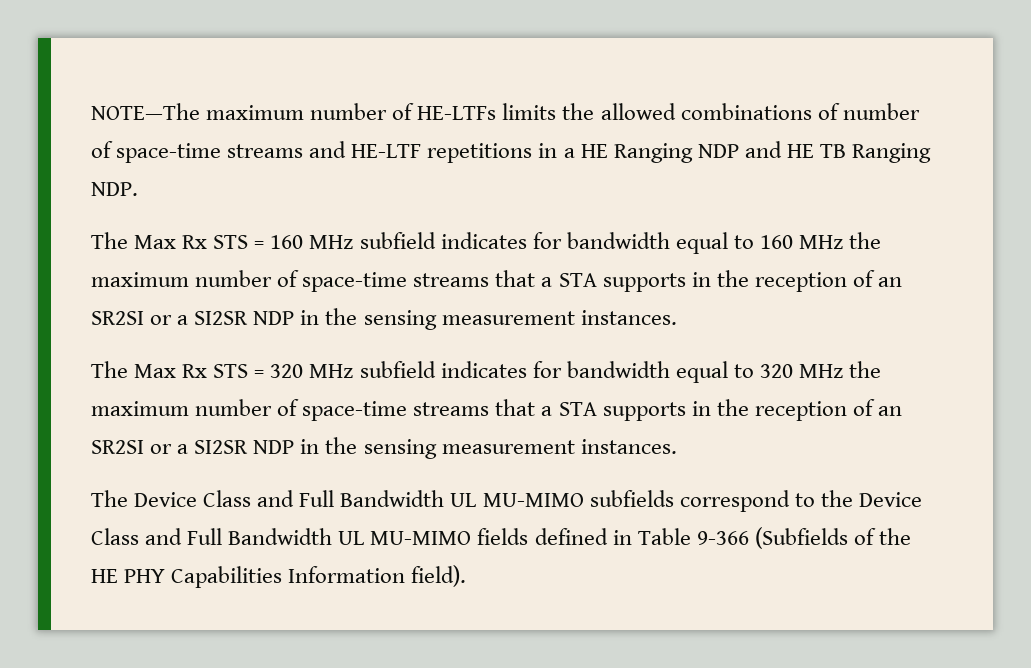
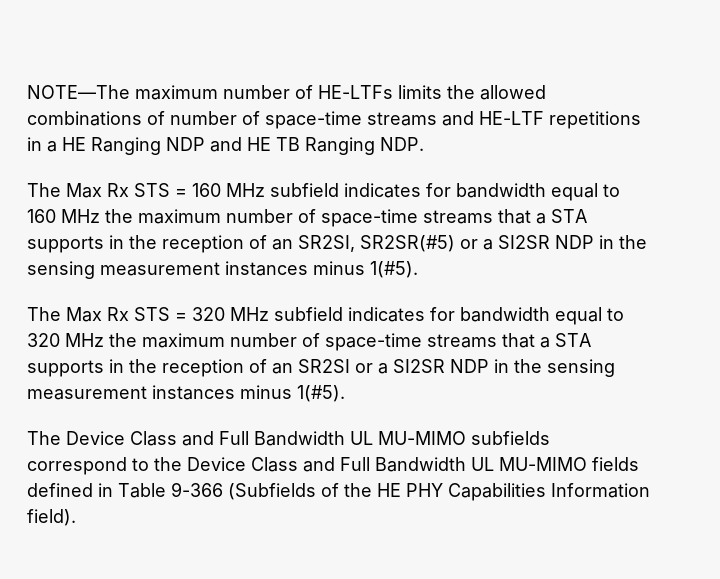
[91,308,677,330] SR2SI or a SI2SR NDP in the sensing measurement instances. -> [298,235,647,252] [27,261,418,279] SR2SI, SR2SR(#5) or a SI2SR NDP in the sensing measurement instances minus 1(#5).
[580,439,677,454] instances. -> [152,385,345,402] instances minus 1(#5).

